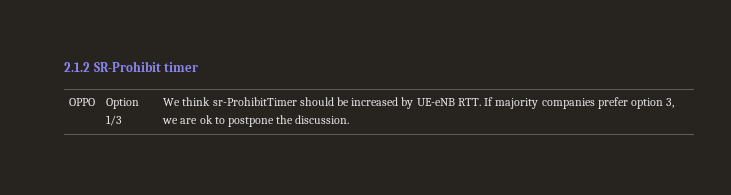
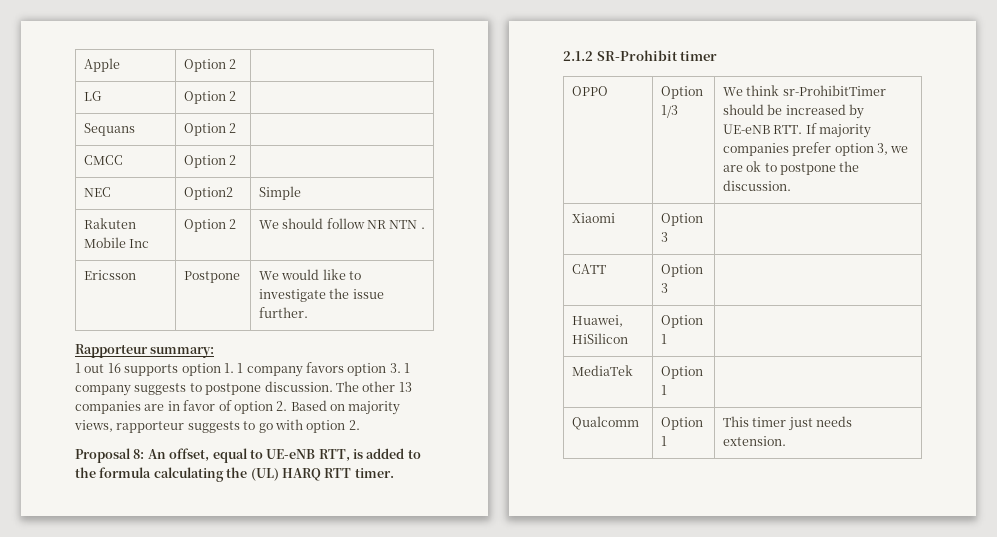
(64, 67) none -> [83,58,120,72] [183,59,237,72] [83,91,102,101] [183,91,237,104] [83,123,135,136] [183,123,237,136] [83,155,123,165] [183,155,237,168] [83,187,111,197] [183,187,233,200] [258,186,301,200] [83,218,136,229] [83,237,150,248] [183,219,237,232] [258,218,425,229] [83,270,136,280] [183,271,240,283] [258,269,362,280] [258,288,384,302] [258,307,308,318] [75,344,215,358] [75,362,411,377] [75,381,412,396] [75,400,401,415] [74,419,360,433] [75,448,421,463] [75,467,394,482] Apple | Option 2 | // LG | Option 2 | // Sequans | Option 2 | // CMCC | Option 2 | // NEC | Option2 | Simple // Rakuten Mobile Inc | Option 2 | We should follow NR NTN . // Ericsson | Postpone | We would like to investigate the issue further. // Rapporteur summary: // 1 out 16 supports option 1. 1 company favors option 3. 1 company suggests to postpone discussion. The other 13 companies are in favor of option 2. Based on majority views, rapporteur suggests to go with option 2. // Proposal 8: An offset, equal to UE-eNB RTT, is added to the formula calculating the (UL) HARQ RTT timer. //
(350, 119) none -> [571,213,615,223] [660,213,703,226] [660,232,668,242] [571,264,606,274] [660,264,703,277] [660,283,668,293] [571,315,623,327] [571,333,628,344] [660,315,703,328] [660,334,667,344] [571,365,633,376] [660,366,703,379] [660,385,667,395] [571,416,639,430] [660,417,703,430] [660,436,667,446] [722,416,853,431] [722,436,786,446] // Xiaomi | Option 3 | // CATT | Option 3 | // Huawei, HiSilicon | Option 1 | // MediaTek | Option 1 | // Qualcomm | Option 1 | This timer just needs extension.

